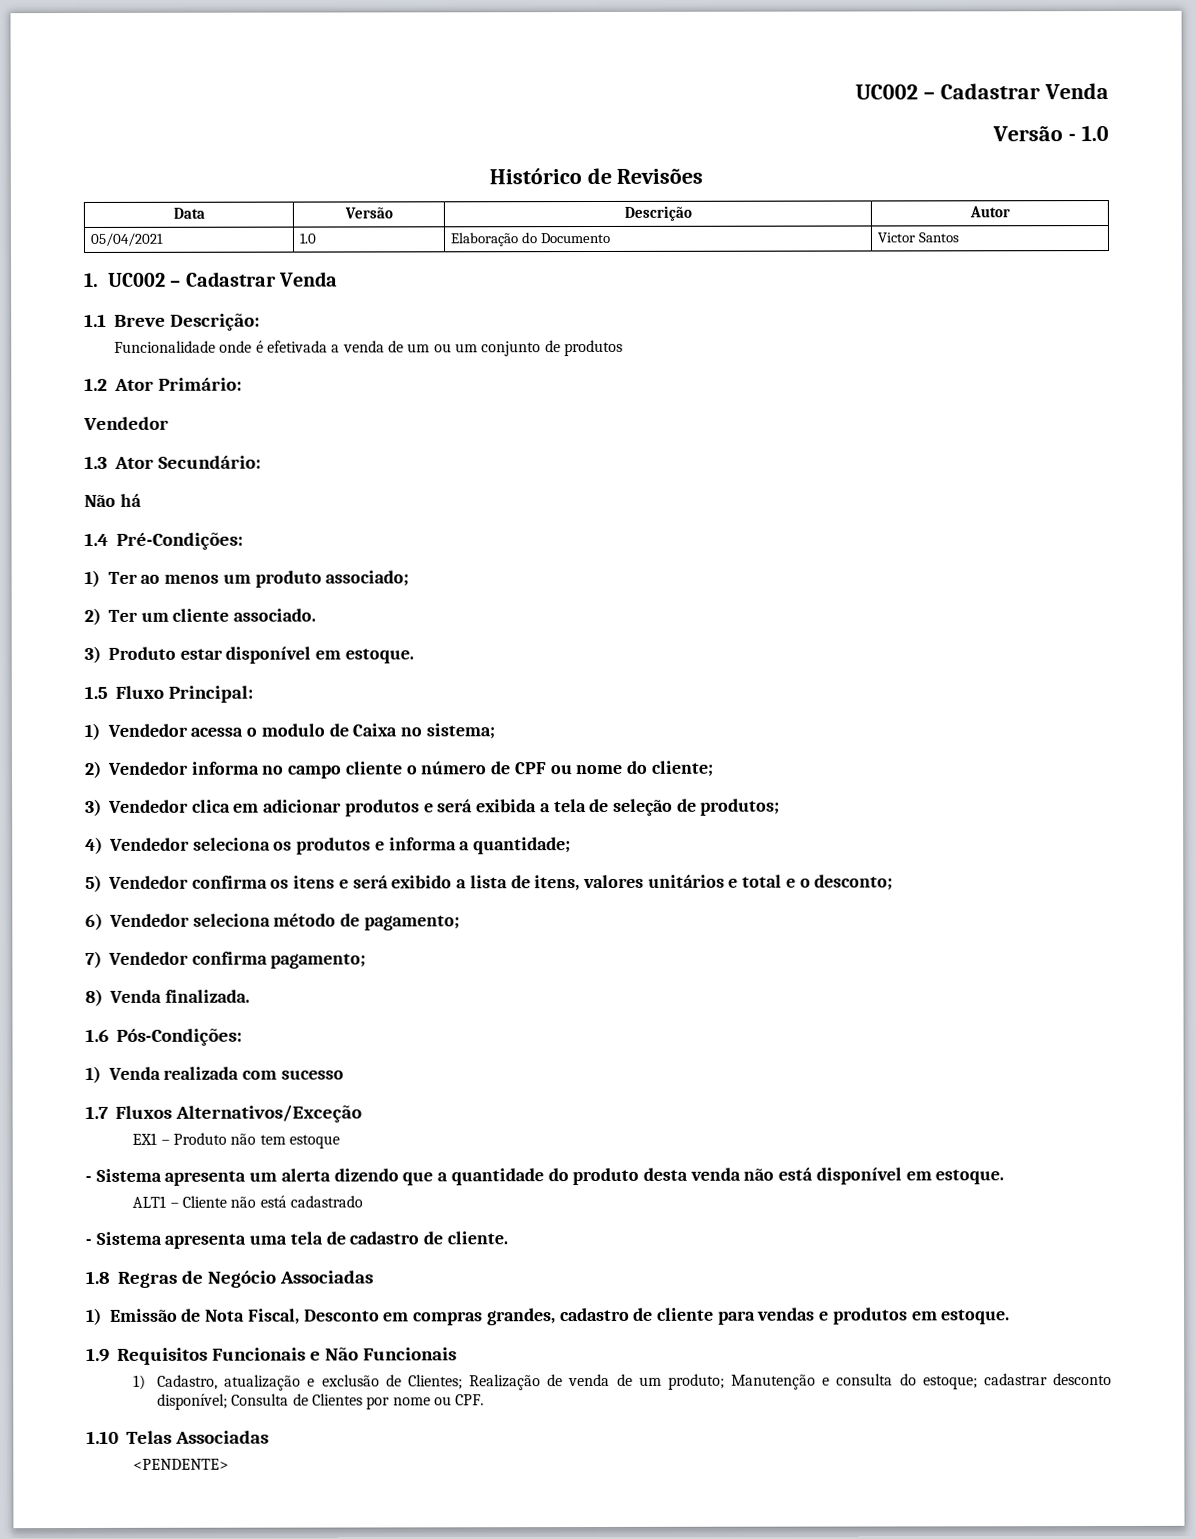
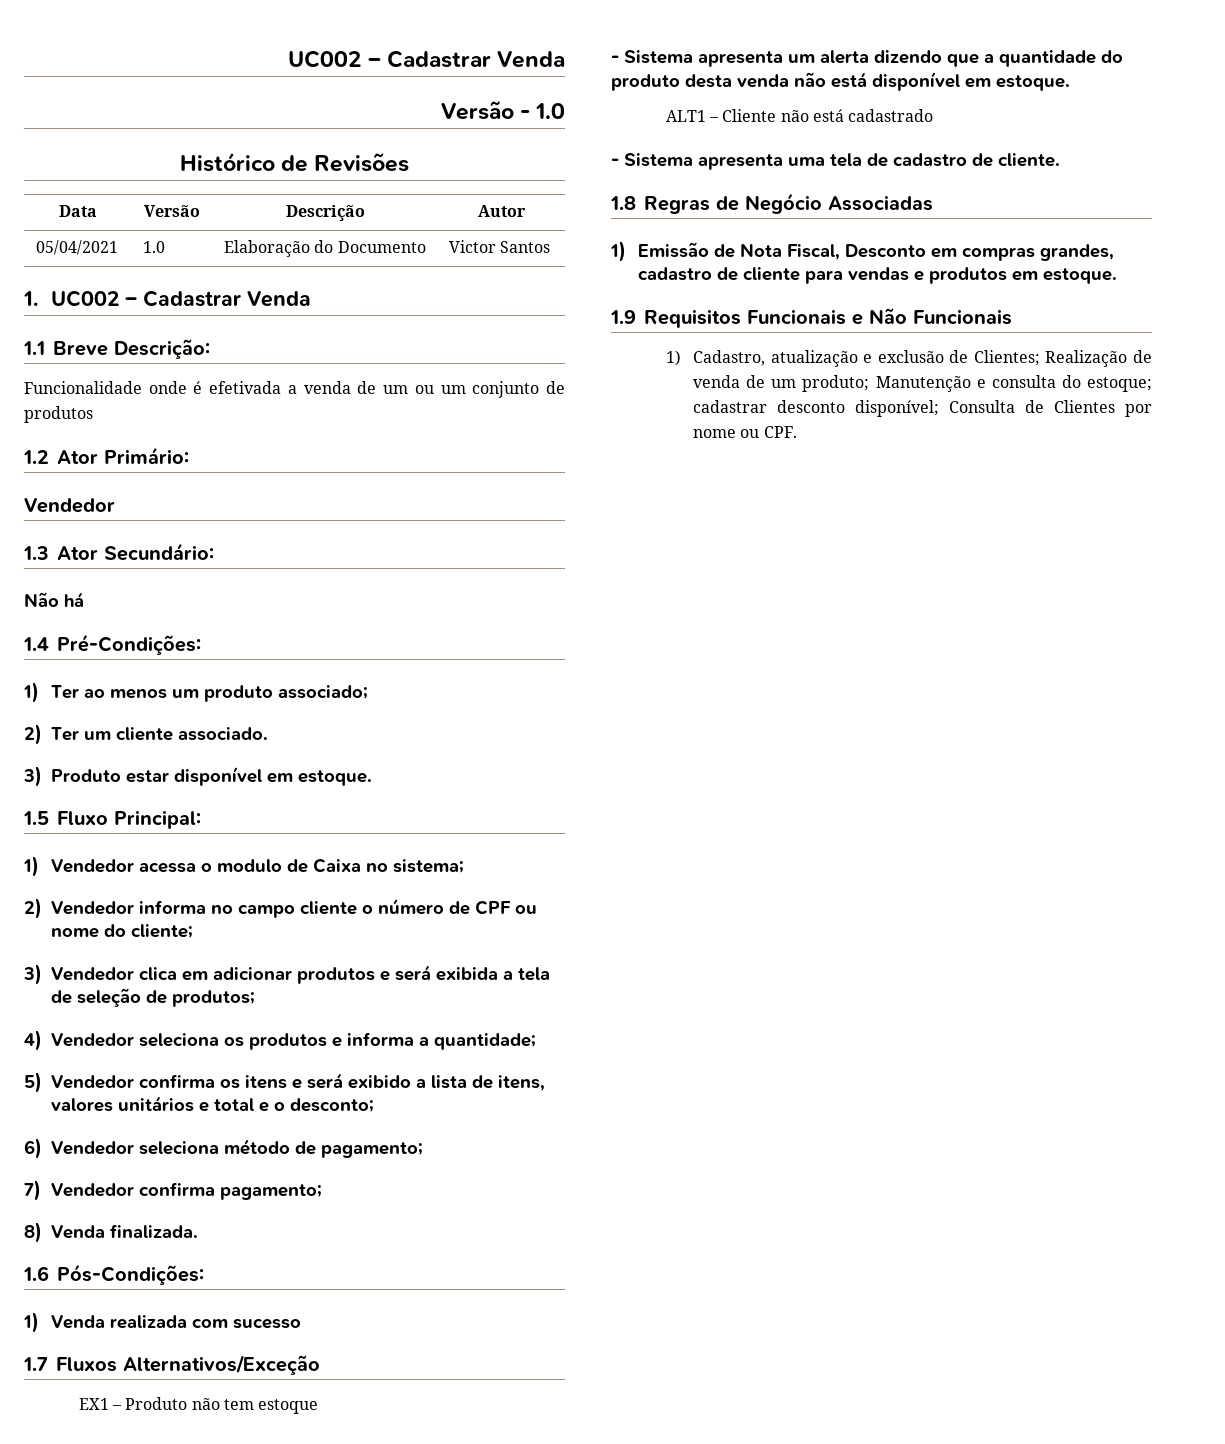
[86,1430,269,1444] [133,1458,230,1470] // 1.10 Telas Associadas // <PENDENTE> -> (797, 432) none

